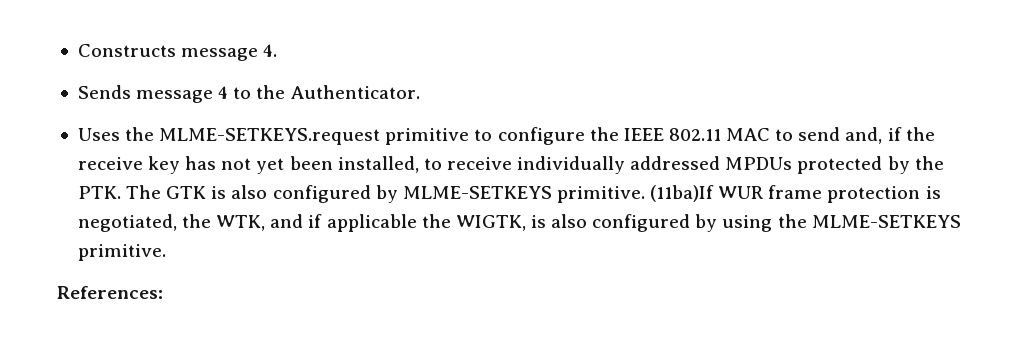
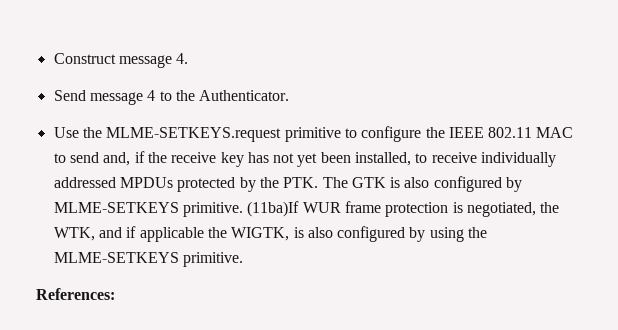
[77,44,176,57] Constructs -> [53,53,116,64] Construct
[77,85,131,99] Sends -> [53,90,86,101] Send
[77,128,120,141] Uses -> [53,127,79,138] Use

